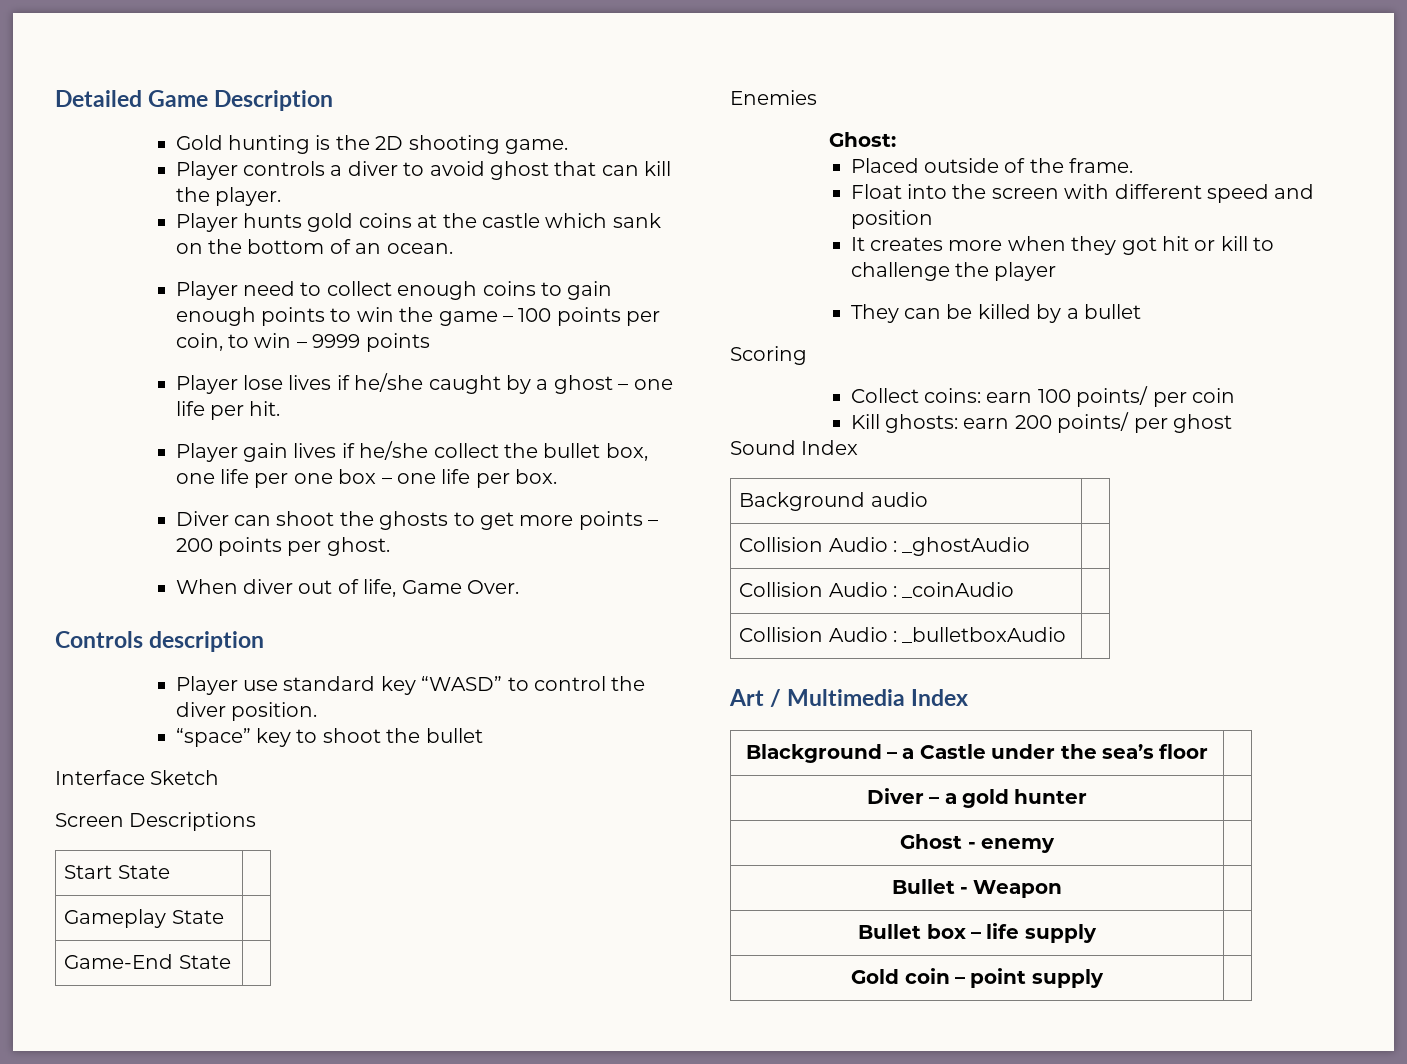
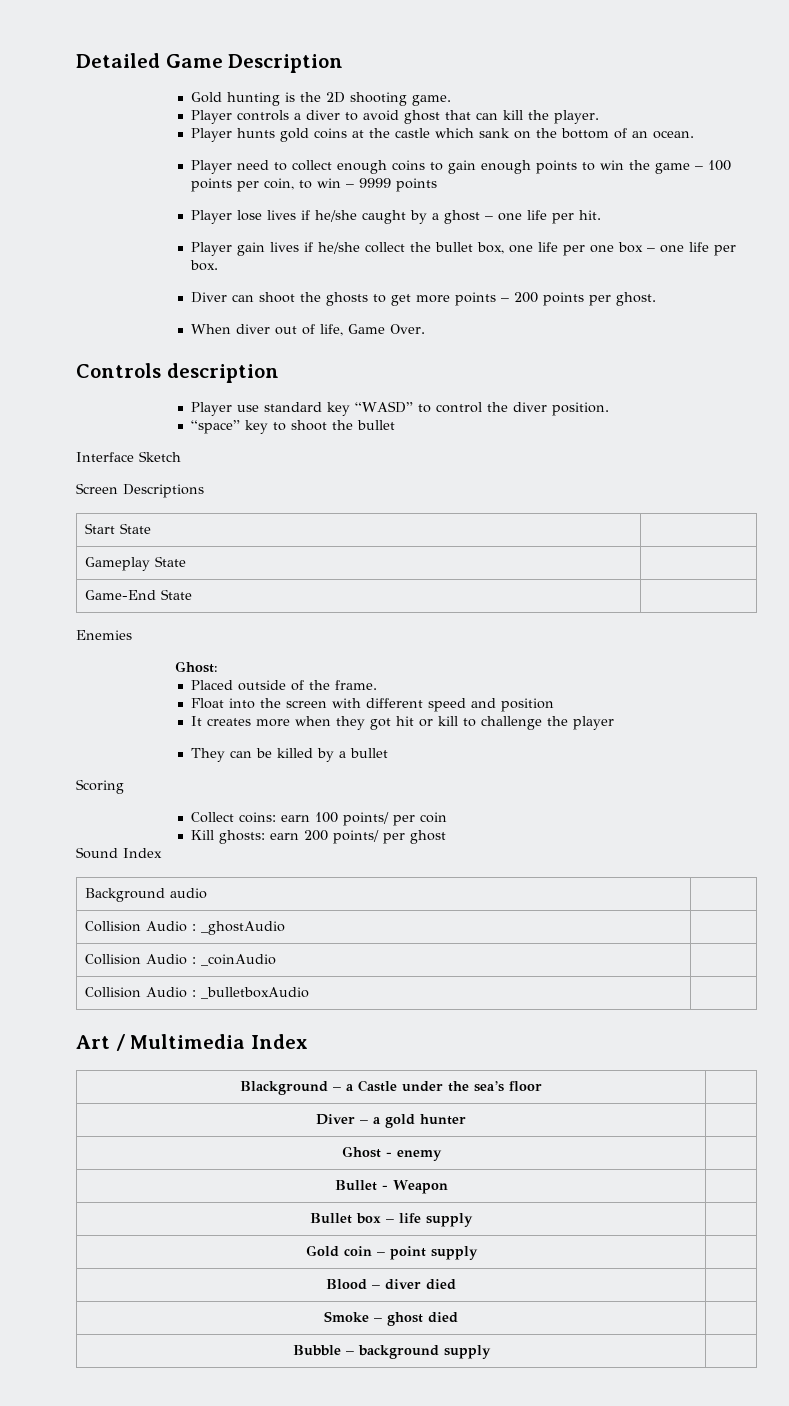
(1104, 978) none -> [326,1279,456,1290] [324,1311,458,1326] [292,1345,491,1359] // Blood – diver died | // Smoke – ghost died | // Bubble – background supply |

